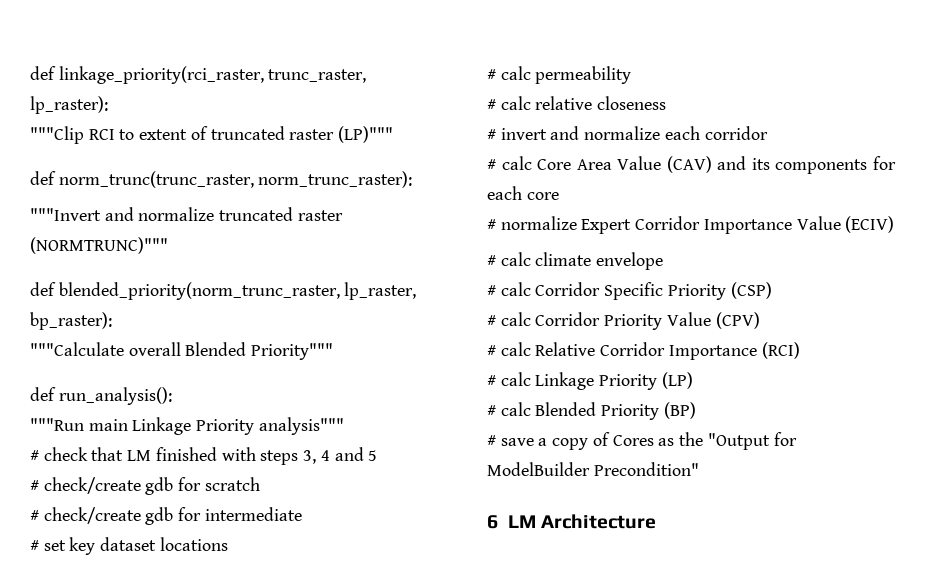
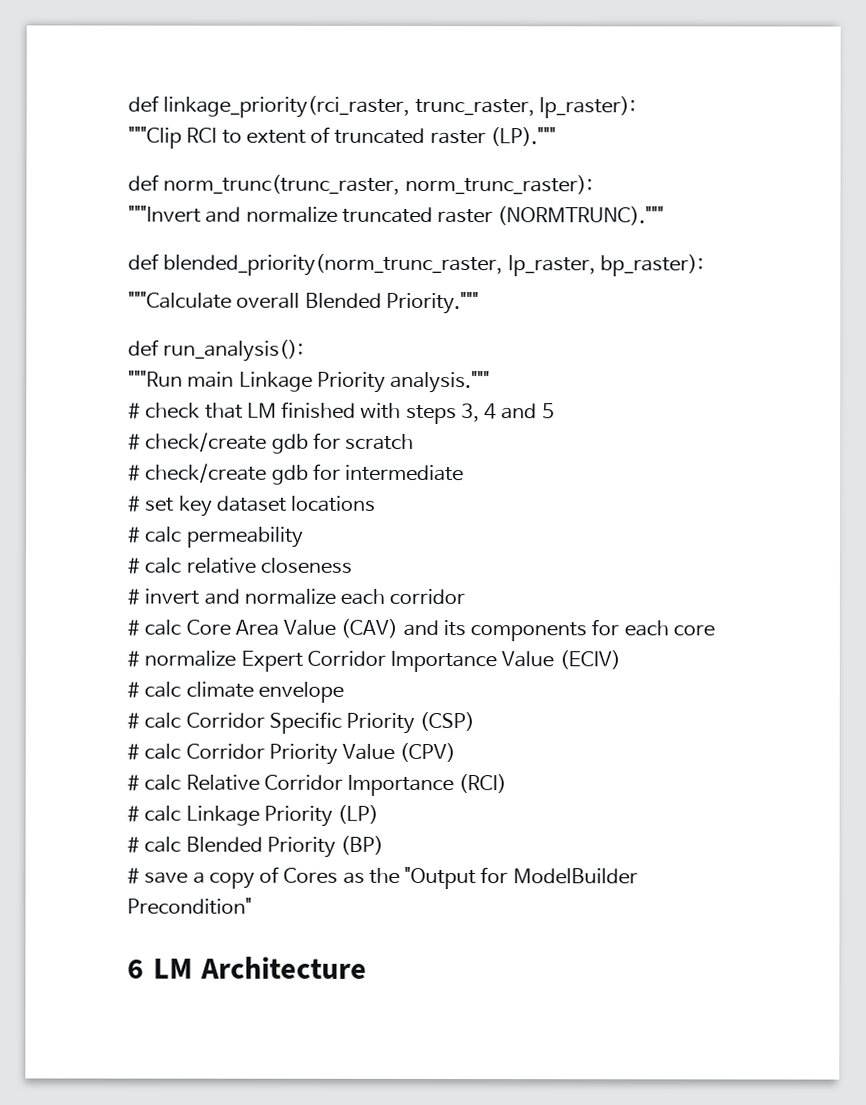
[338,126,394,143] (LP)""" -> [489,127,556,147] (LP)."""
[30,237,168,254] (NORMTRUNC)""" -> [497,206,665,226] (NORMTRUNC)."""
[251,343,334,360] Priority""" -> [385,291,479,315] Priority."""
[258,417,344,435] analysis""" -> [390,370,491,394] analysis."""

